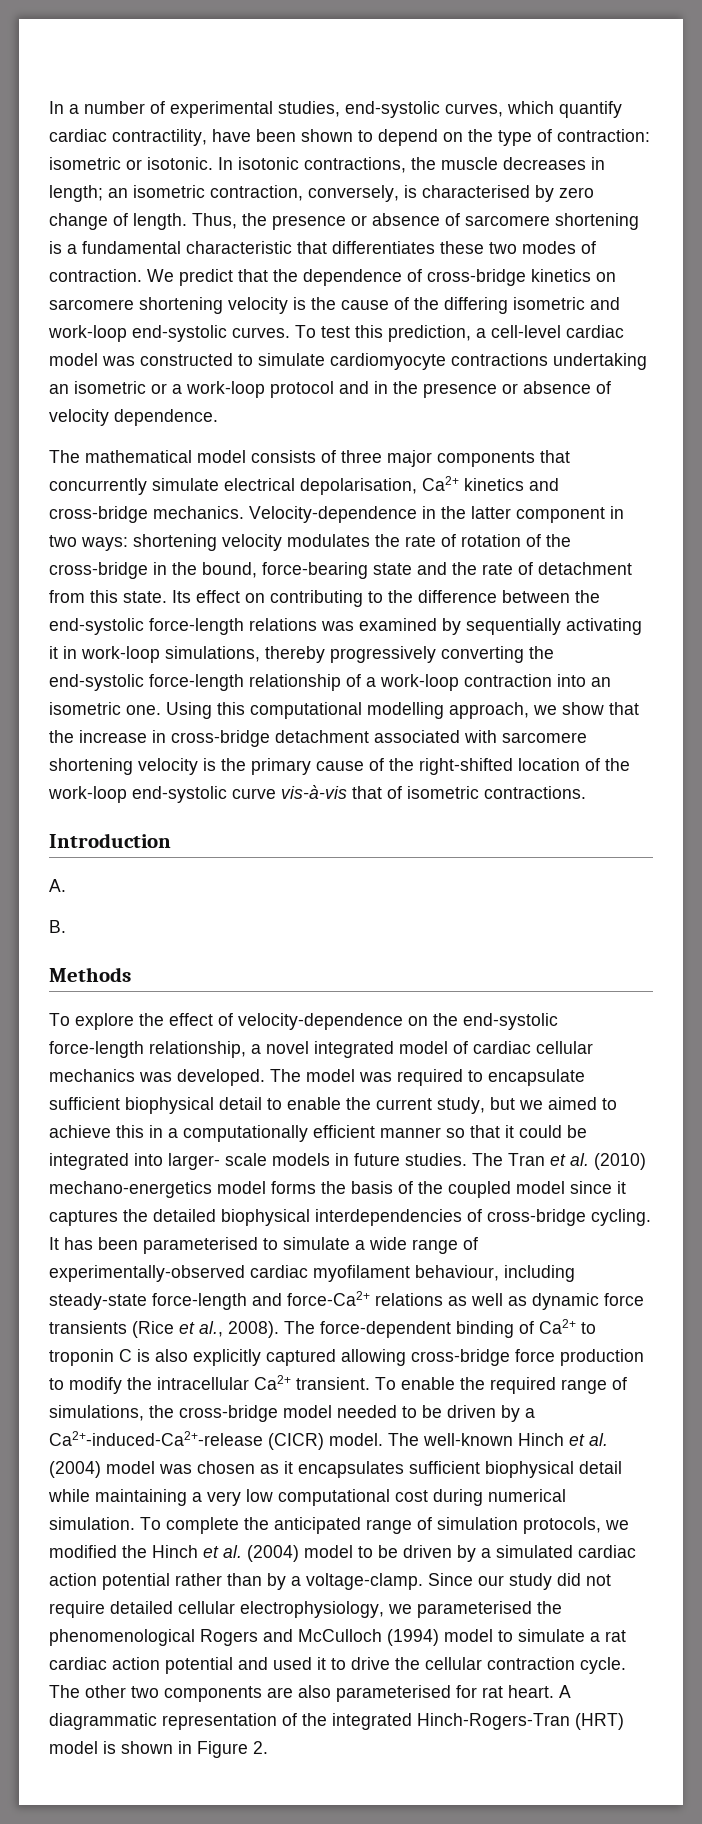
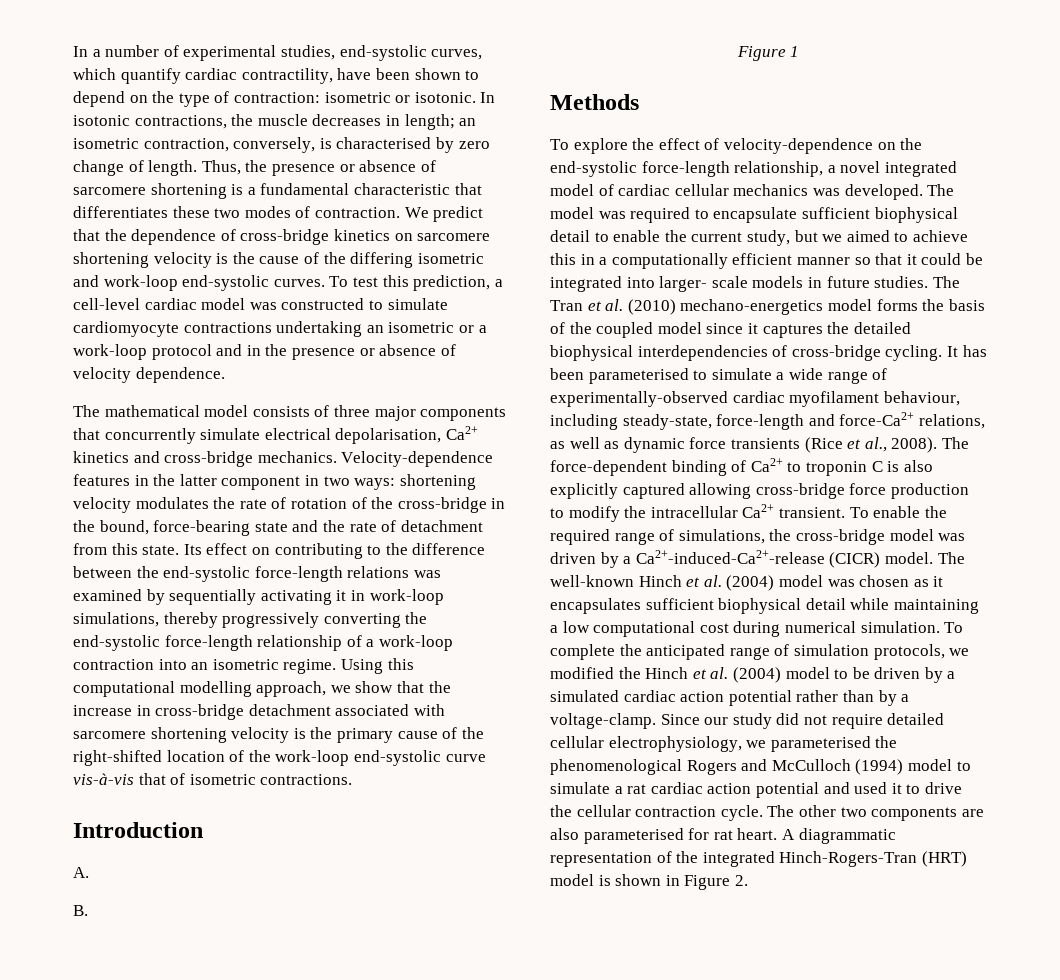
(417, 514) none -> [73,474,130,486] features
[126,705,161,715] one. -> [283,659,337,674] regime.
(66, 926) none -> [736,46,800,61] // Figure 1
[49,1293,147,1310] steady-state -> [622,414,712,430] steady-state,
[375,1293,443,1306] relations -> [918,414,985,429] relations,
[337,1405,442,1418] needed to be -> [938,533,966,541] was
[207,1491,241,1506] very -> (558, 629) none

